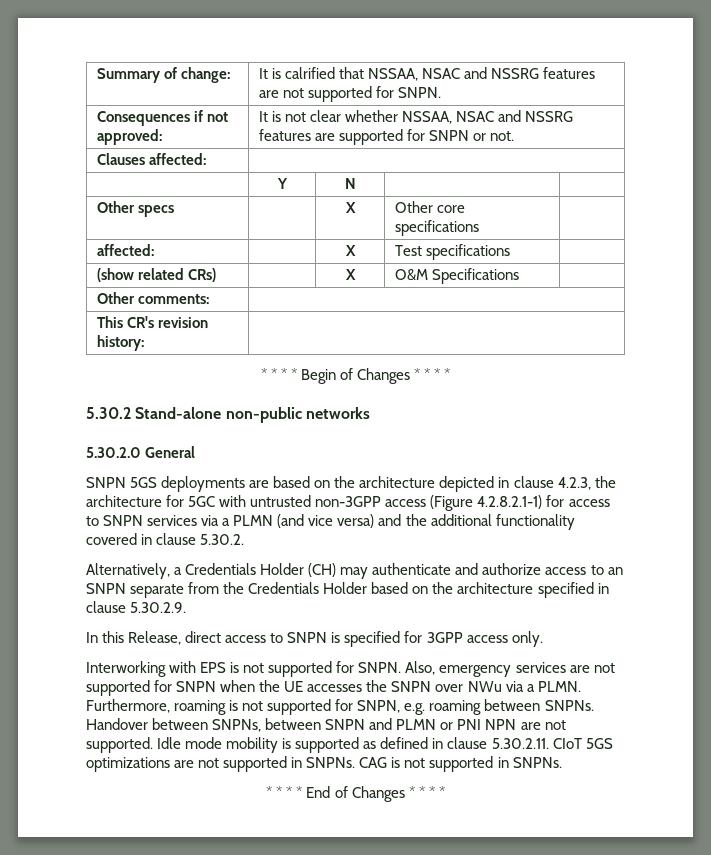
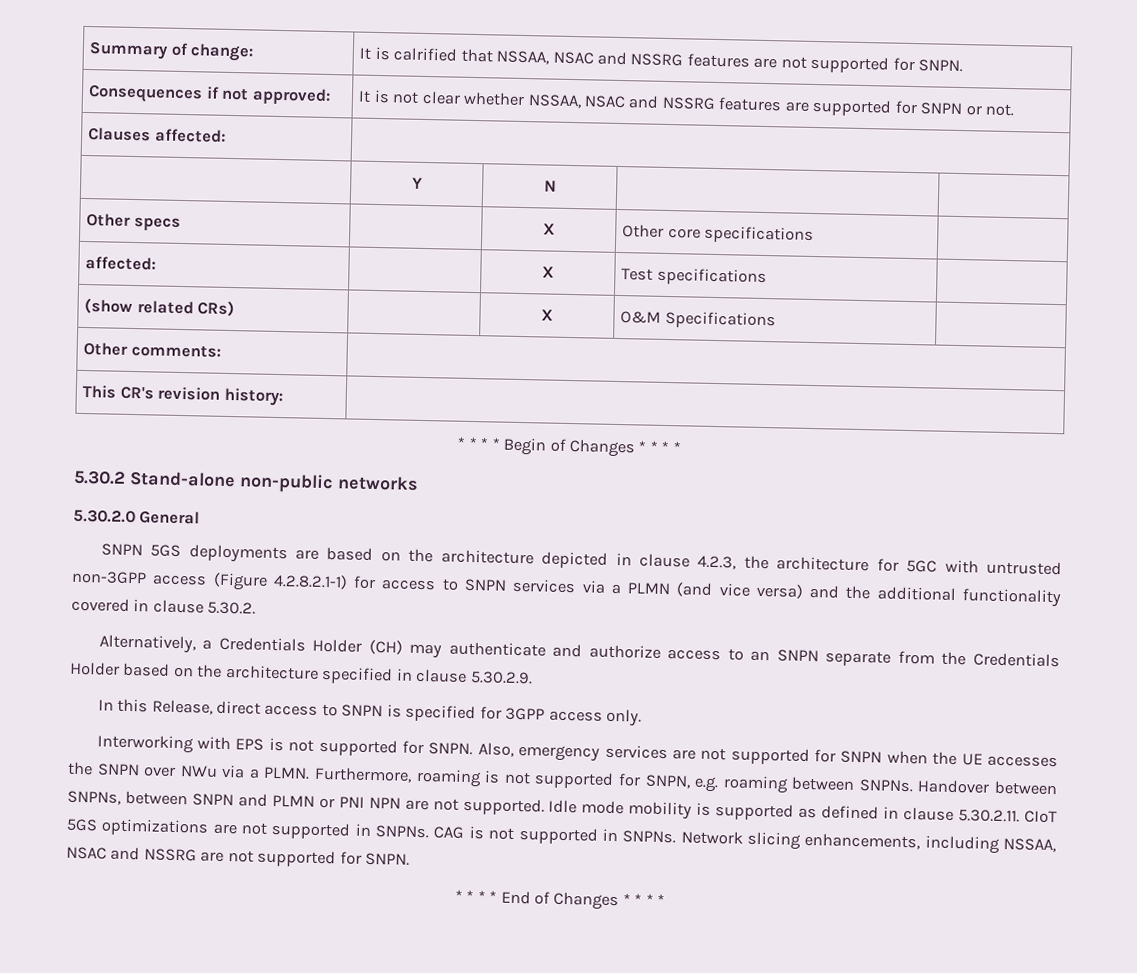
(562, 762) none -> [680,830,1057,854] [66,846,411,868] Network slicing enhancements, including NSSAA, NSAC and NSSRG are not supported for SNPN.

